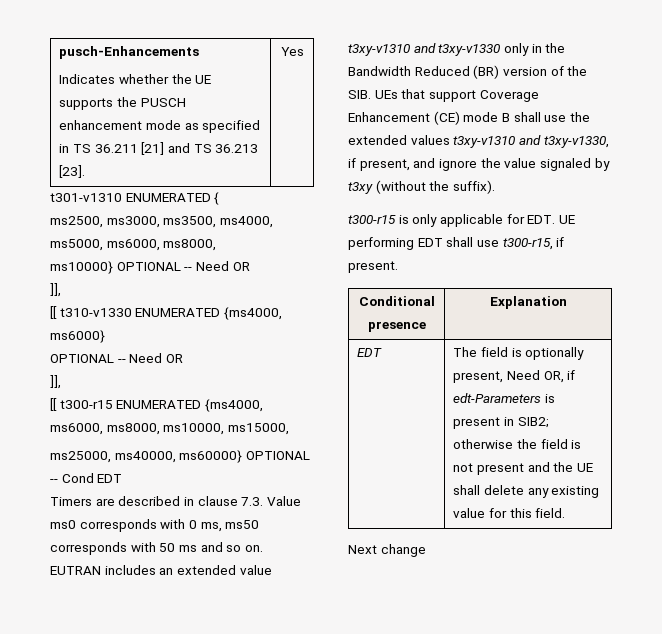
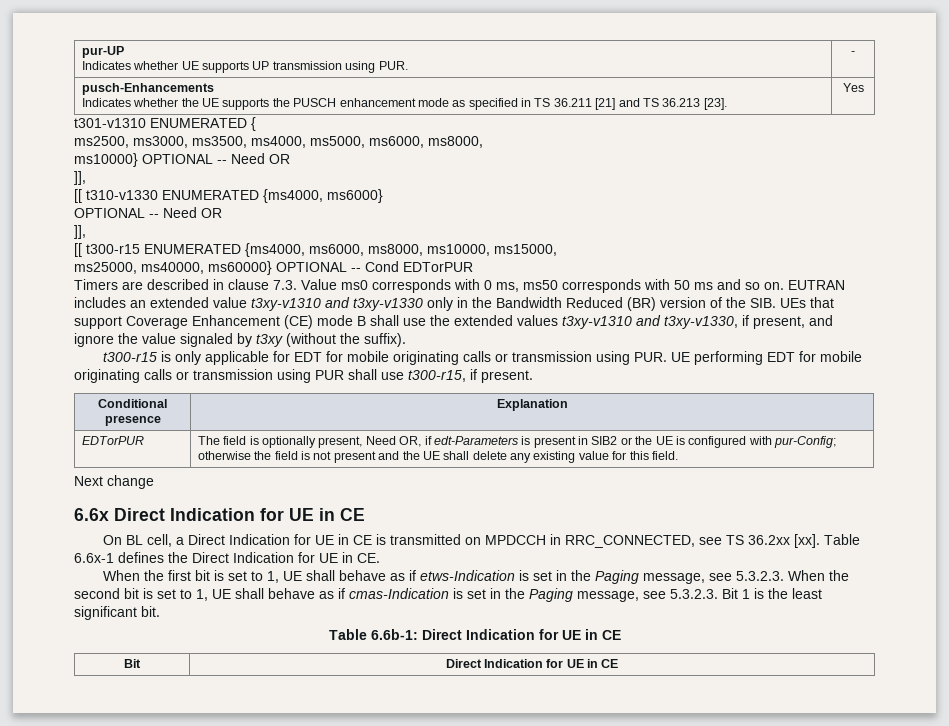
(59, 52) none -> [81,46,124,58] [81,61,408,73] [851,51,855,55] pur-UP // Indicates whether UE supports UP transmission using PUR. | - //
[97,474,123,483] EDT -> [403,262,473,272] EDTorPUR
[527,215,575,224] [348,237,443,250] EDT. UE performing EDT -> [293,351,862,365] [74,369,344,383] EDT for mobile originating calls or transmission using PUR. UE performing EDT for mobile originating calls or transmission using PUR
[357,348,383,357] EDT -> [81,436,144,445] EDTorPUR
[517,417,549,428] SIB2; -> [591,436,837,448] SIB2 or the UE is configured with pur-Config;
(426, 550) none -> [74,508,365,521] [102,534,860,548] [74,552,380,563] [102,570,849,584] [74,588,822,602] [74,606,160,620] [328,629,621,640] [124,659,141,668] [445,659,619,668] // 6.6x Direct Indication for UE in CE // On BL cell, a Direct Indication for UE in CE is transmitted on MPDCCH in RRC_CONNECTED, see TS 36.2xx [xx]. Table 6.6x-1 defines the Direct Indication for UE in CE. // When the first bit is set to 1, UE shall behave as if etws-Indication is set in the Paging message, see 5.3.2.3. When the second bit is set to 1, UE shall behave as if cmas-Indication is set in the Paging message, see 5.3.2.3. Bit 1 is the least significant bit. // Table 6.6b-1: Direct Indication for UE in CE // Bit | Direct Indication for UE in CE

